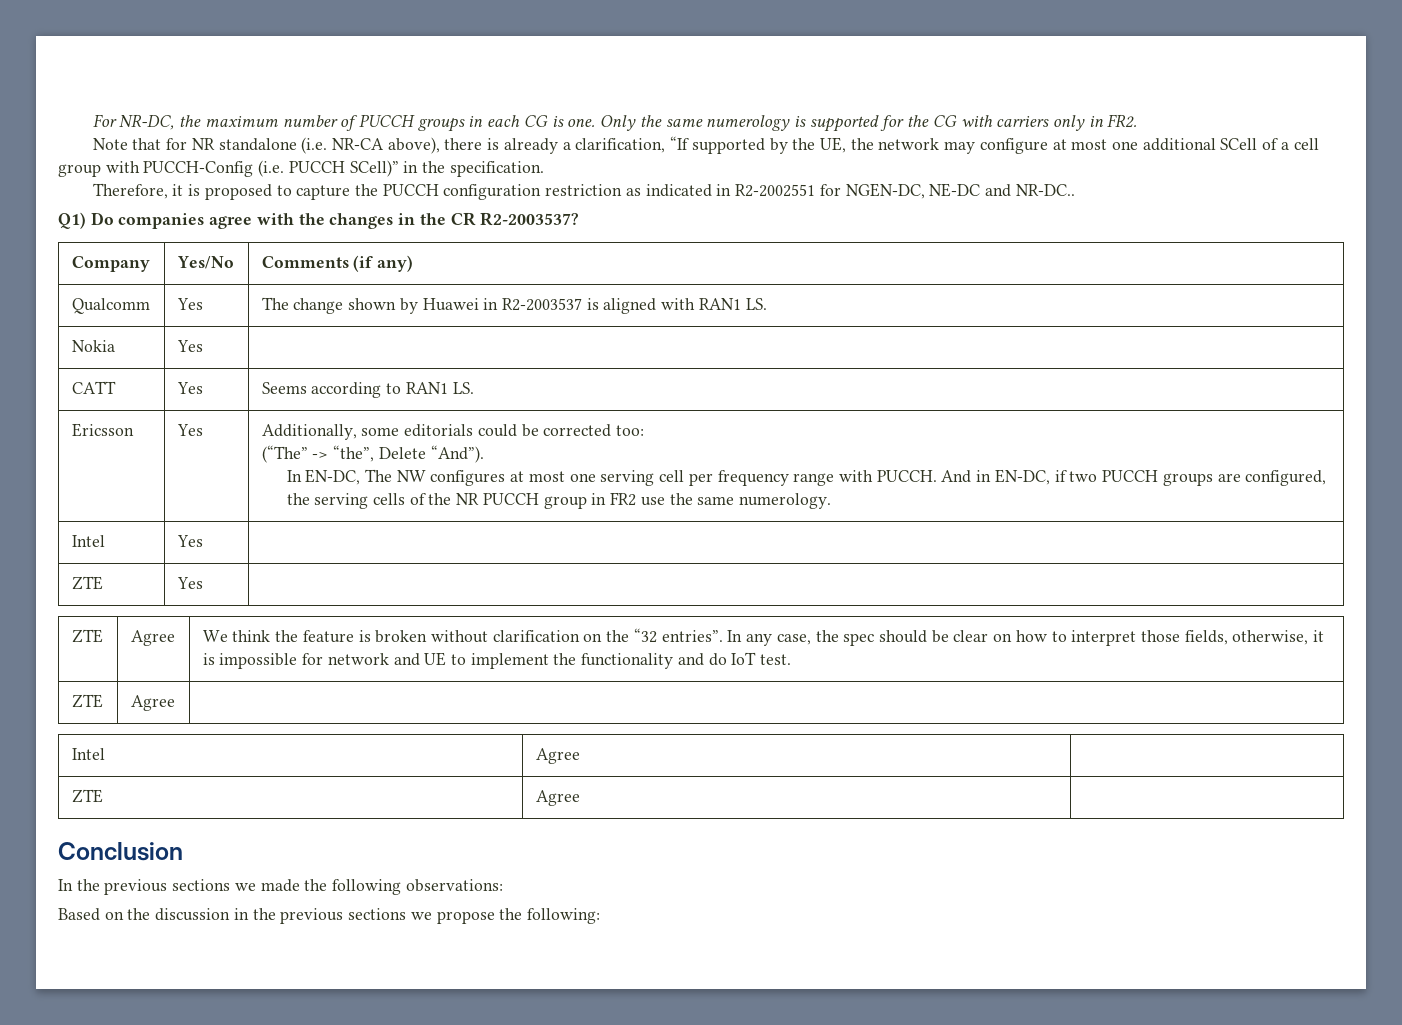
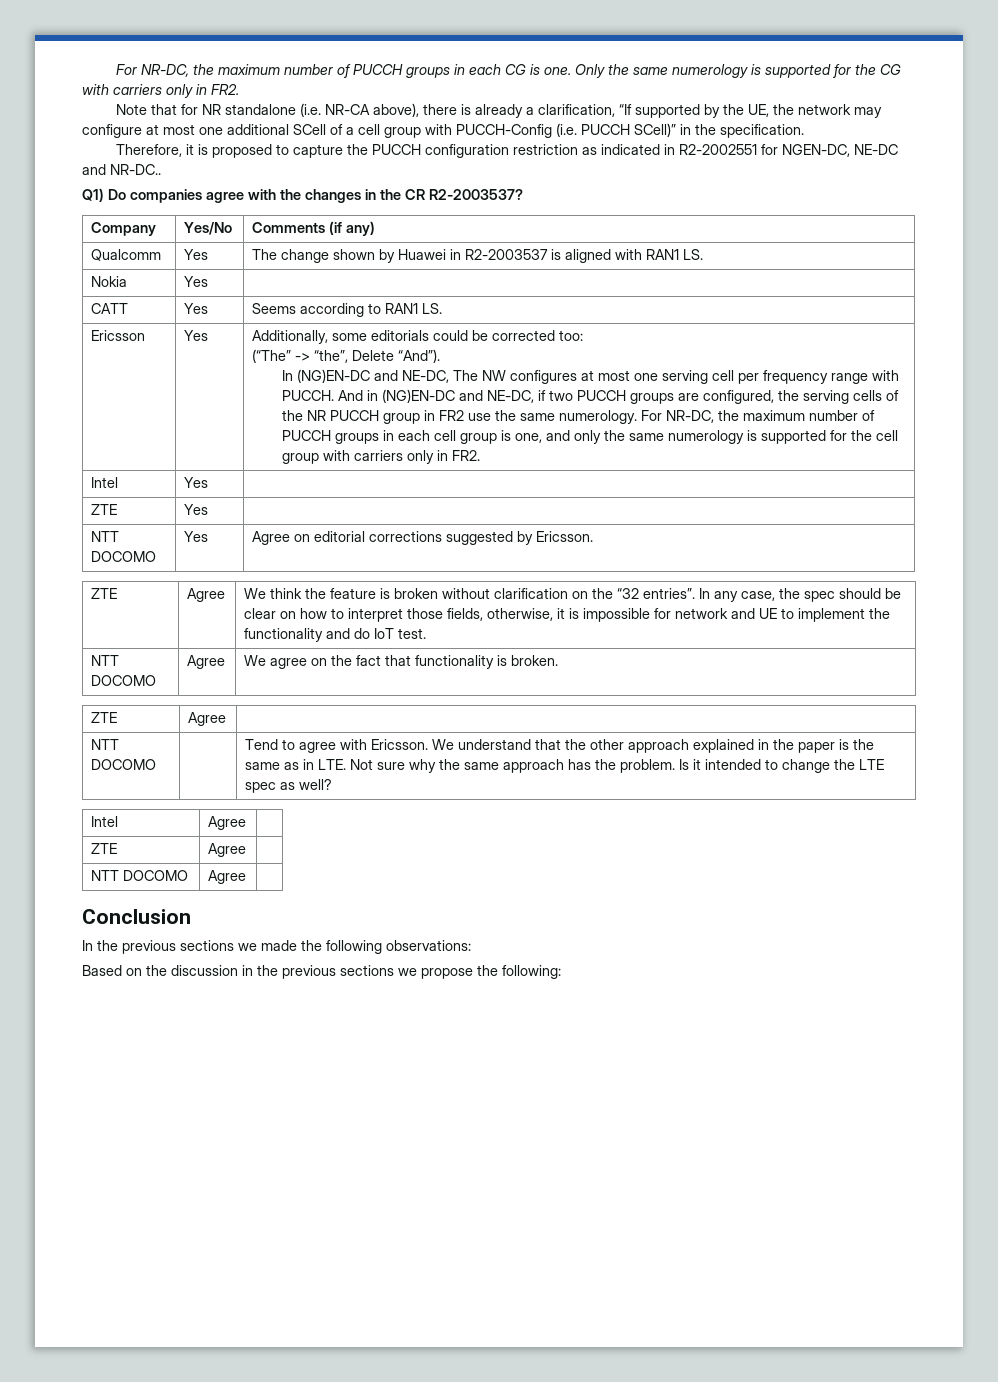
[305,469,361,485] EN-DC, -> [297,369,450,383] (NG)EN-DC and NE-DC,
[994,469,1050,485] EN-DC, -> [382,389,535,403] (NG)EN-DC and NE-DC,
[71,535,105,547] [176,535,203,547] [71,576,103,590] [176,577,203,589] // Intel | Yes | // ZTE | Yes | -> [641,410,876,423] [282,430,899,444] [282,450,481,464] [91,477,119,488] [184,477,209,488] [91,504,118,515] [184,504,209,515] [91,531,120,542] [91,551,157,562] [184,531,209,542] [252,531,594,545] For NR-DC, the maximum number of PUCCH groups in each cell group is one, and only the same numerology is supported for the cell group with carriers only in FR2. // Intel | Yes | // ZTE | Yes | // NTT DOCOMO | Yes | Agree on editorial corrections suggested by Ericsson.
[71,694,103,708] [130,695,175,711] ZTE | Agree | -> [91,655,120,666] [91,675,157,686] [187,655,226,669] [244,655,559,669] [91,712,118,723] [188,712,227,726] [91,739,120,750] [91,759,157,770] [245,739,875,753] [245,759,885,773] [245,779,333,793] NTT DOCOMO | Agree | We agree on the fact that functionality is broken. // ZTE | Agree | // NTT DOCOMO | | Tend to agree with Ericsson. We understand that the other approach explained in the paper is the same as in LTE. Not sure why the same approach has the problem. Is it intended to change the LTE spec as well?
(580, 798) none -> [91,870,189,881] [208,870,247,884] // NTT DOCOMO | Agree |

